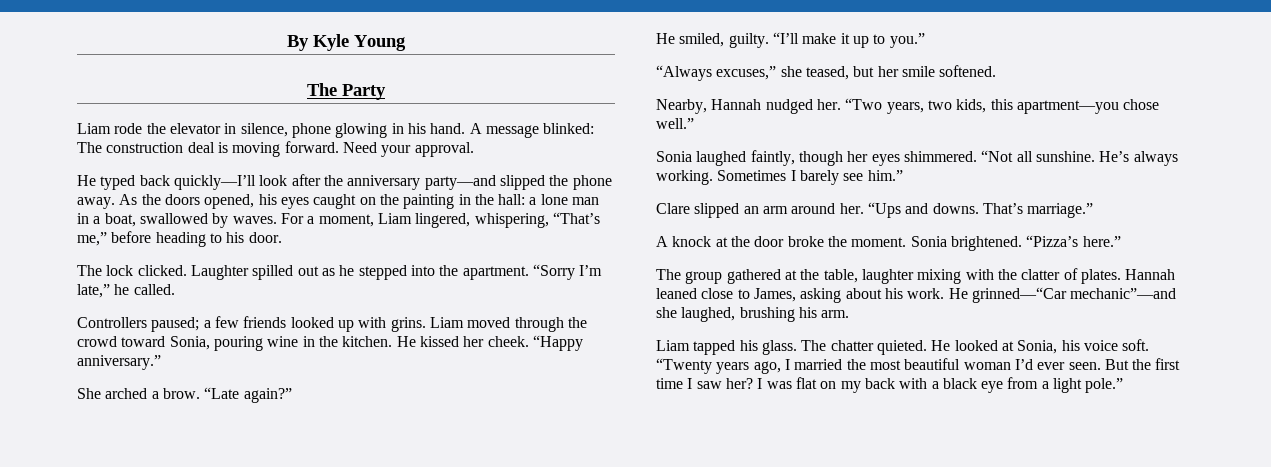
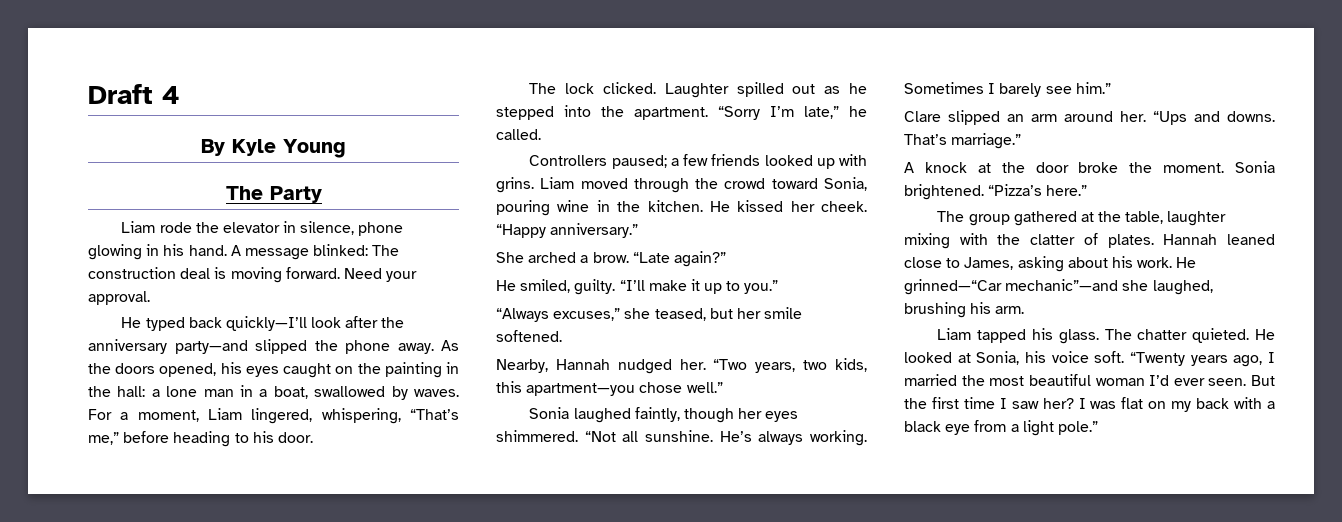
(287, 43) none -> [88,84,180,104] Draft 4 //

